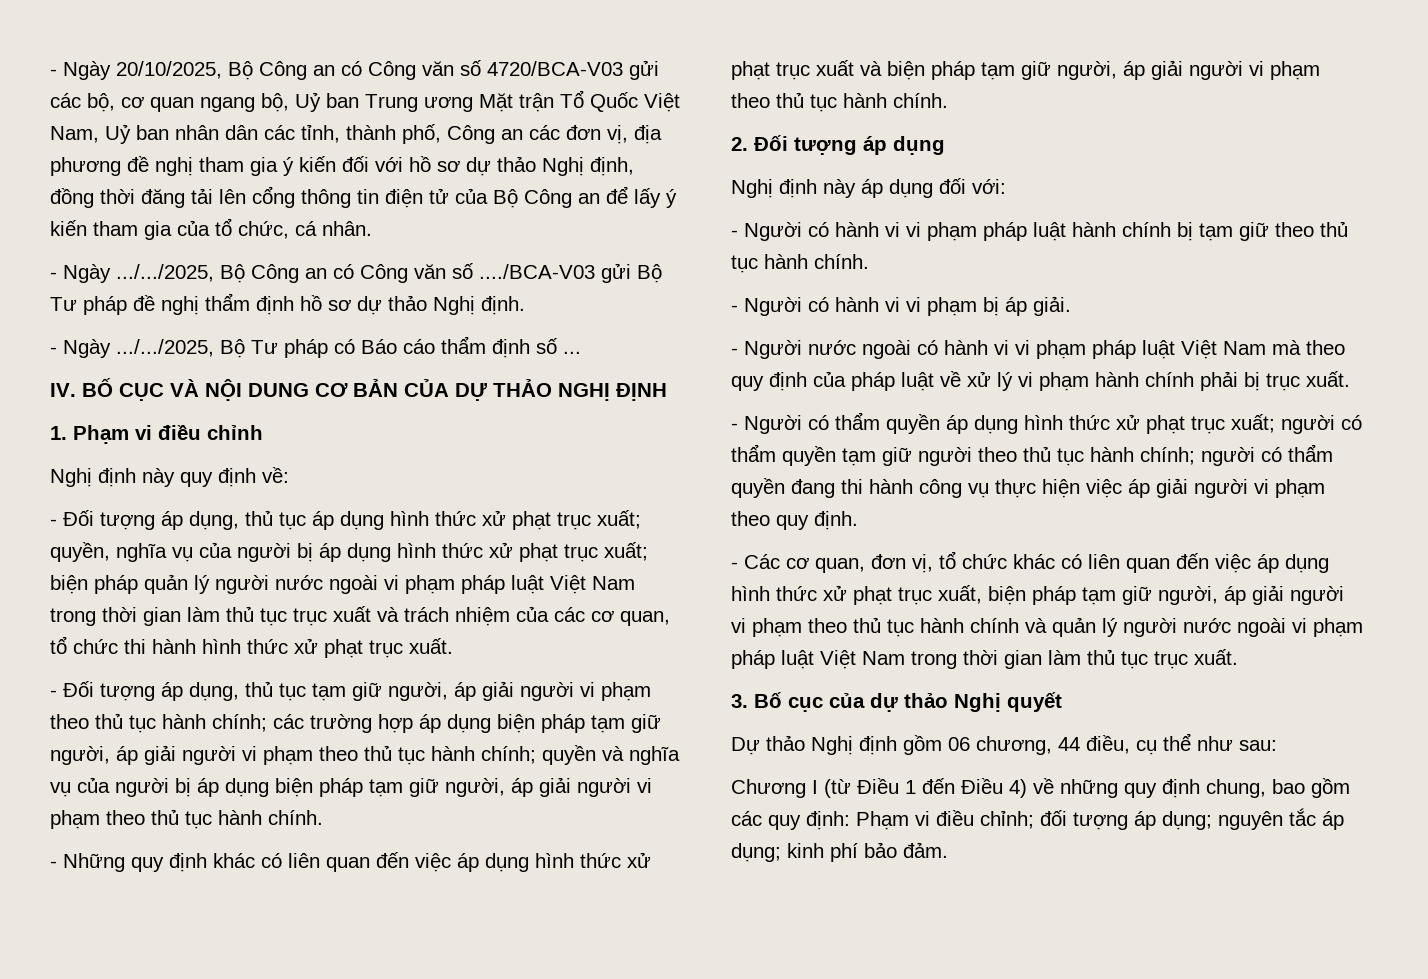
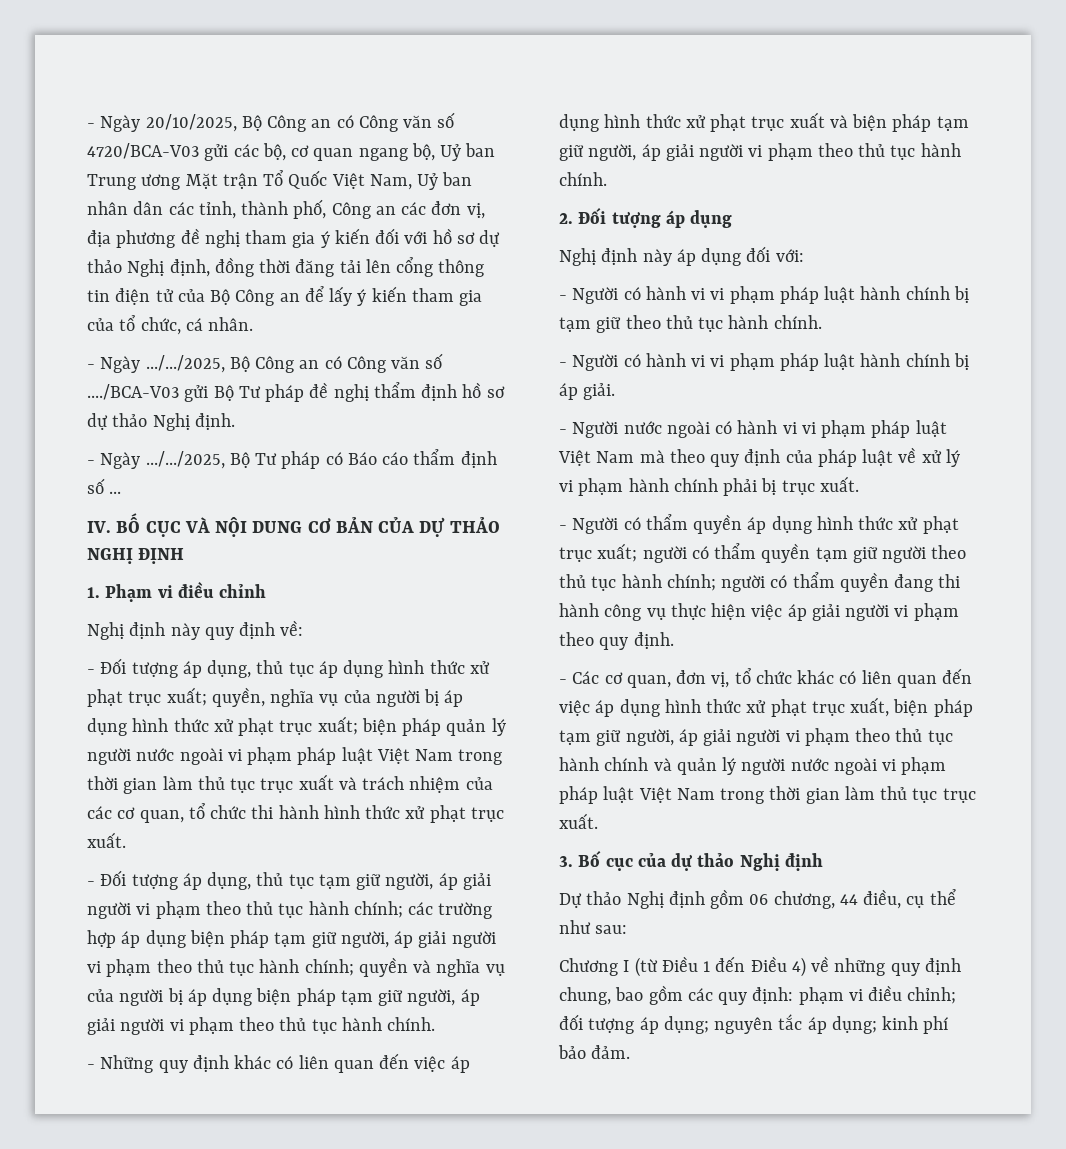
(977, 306) none -> [779,353,950,371] pháp luật hành chính
[1007,692,1062,712] quyết -> [784,853,823,871] định
[856,811,909,830] Phạm -> [798,987,844,1005] phạm

